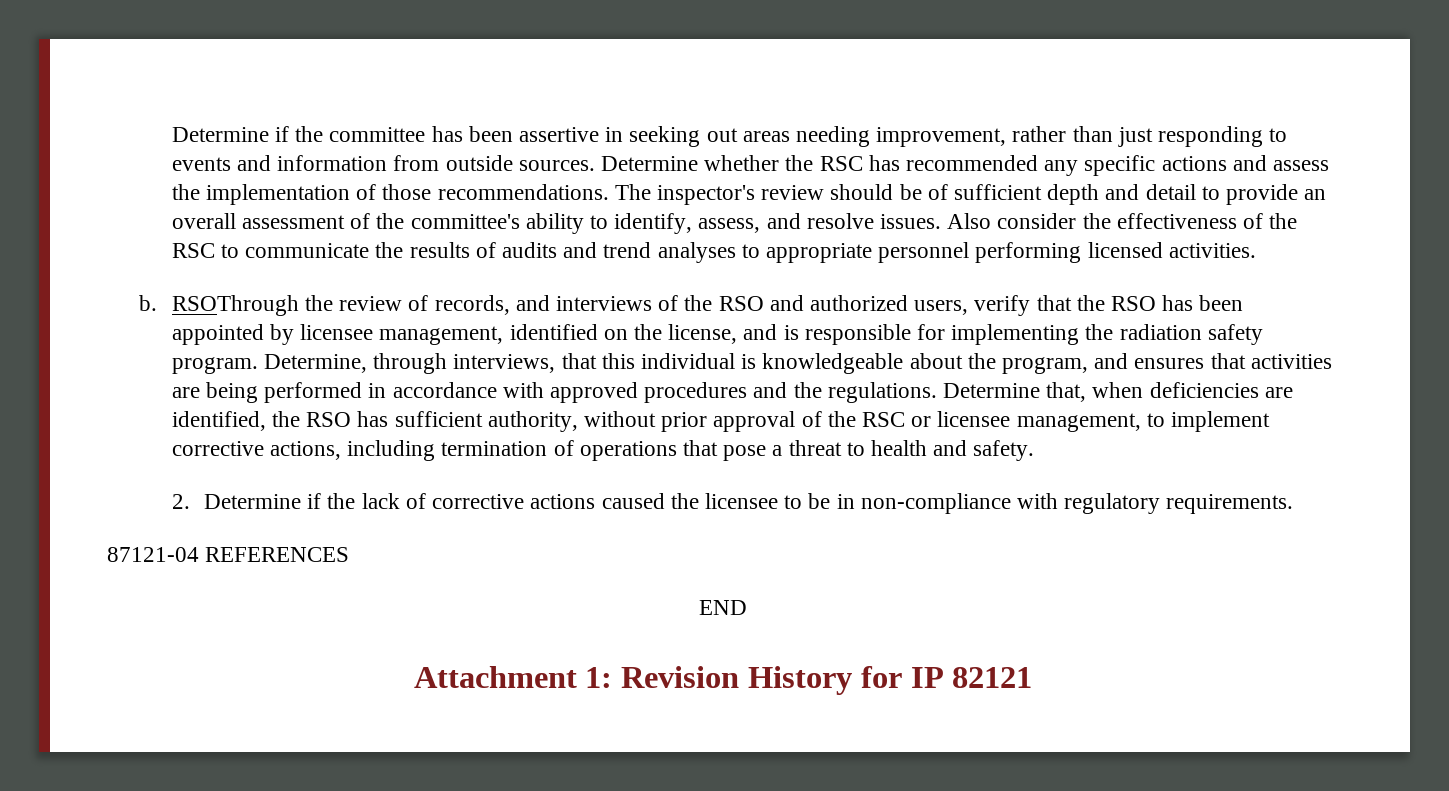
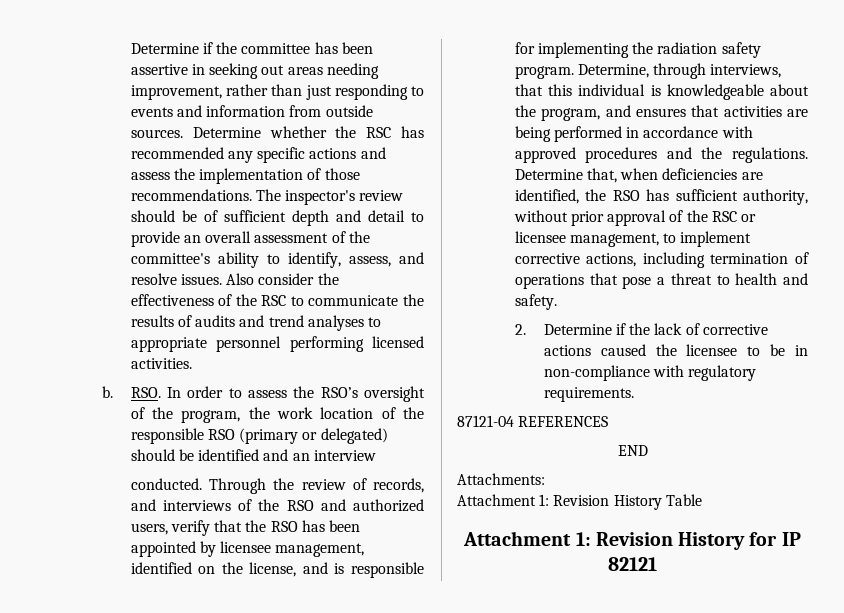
[171,295,299,316] RSOThrough -> [130,386,425,402] [130,407,424,423] [130,428,388,444] [130,449,376,461] [130,478,267,494] RSO. In order to assess the RSO’s oversight of the program, the work location of the responsible RSO (primary or delegated) should be identified and an interview // conducted. Through
(747, 607) none -> [457,473,545,485] [457,494,702,510] // Attachments: // Attachment 1: Revision History Table

